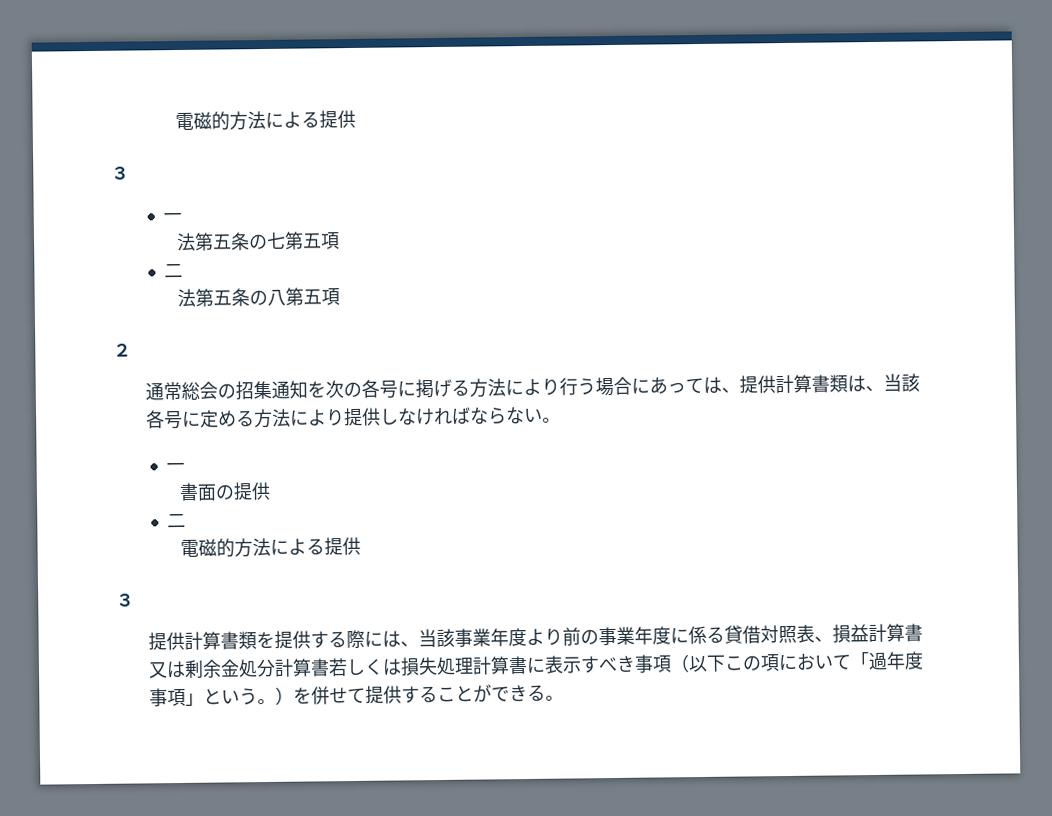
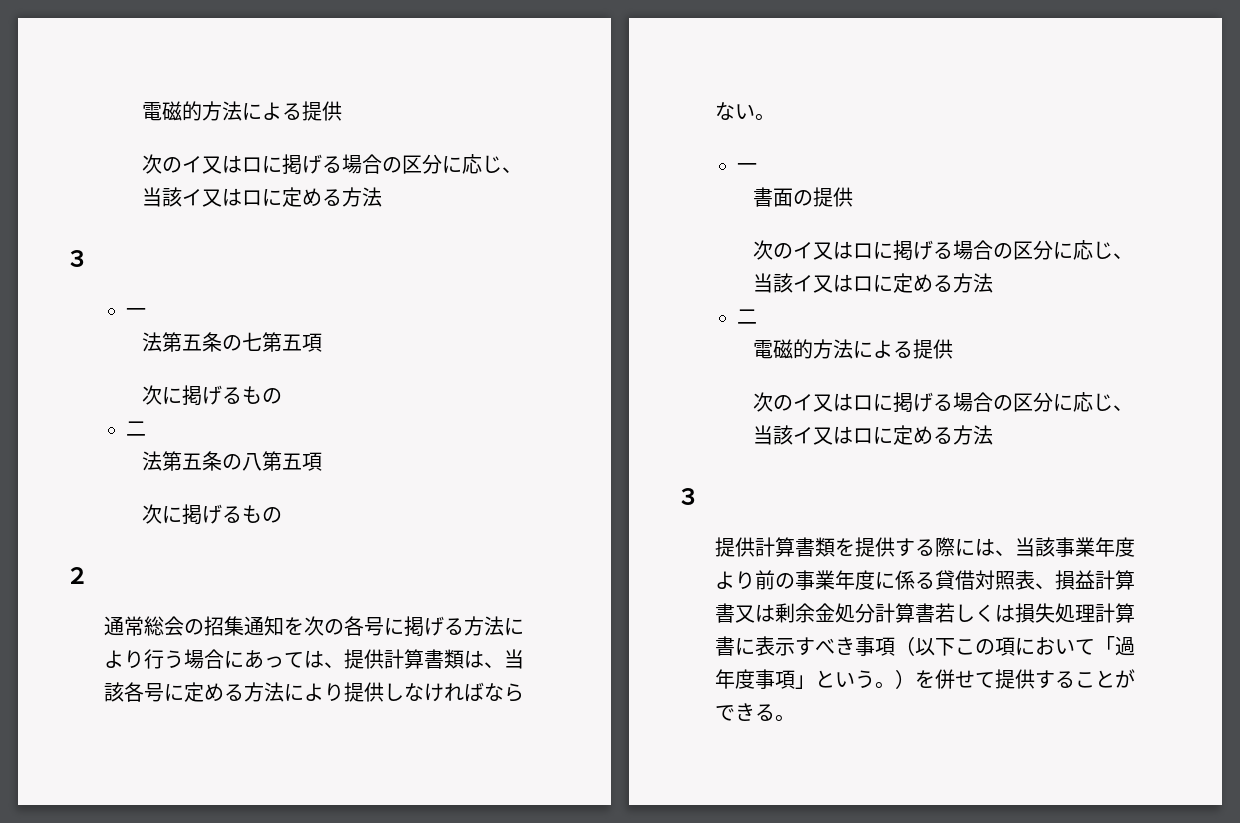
[174,109,356,131] 電磁的方法による提供 -> [141,101,342,121] [141,154,522,175] [141,187,382,207] 電磁的方法による提供 // 次のイ又はロに掲げる場合の区分に応じ、当該イ又はロに定める方法
(340, 241) none -> [141,385,282,406] // 次に掲げるもの
(340, 297) none -> [141,504,282,525] // 次に掲げるもの
(271, 491) none -> [752,240,1133,261] [752,273,993,293] // 次のイ又はロに掲げる場合の区分に応じ、当該イ又はロに定める方法
(361, 546) none -> [752,392,1133,413] [752,425,993,445] // 次のイ又はロに掲げる場合の区分に応じ、当該イ又はロに定める方法

